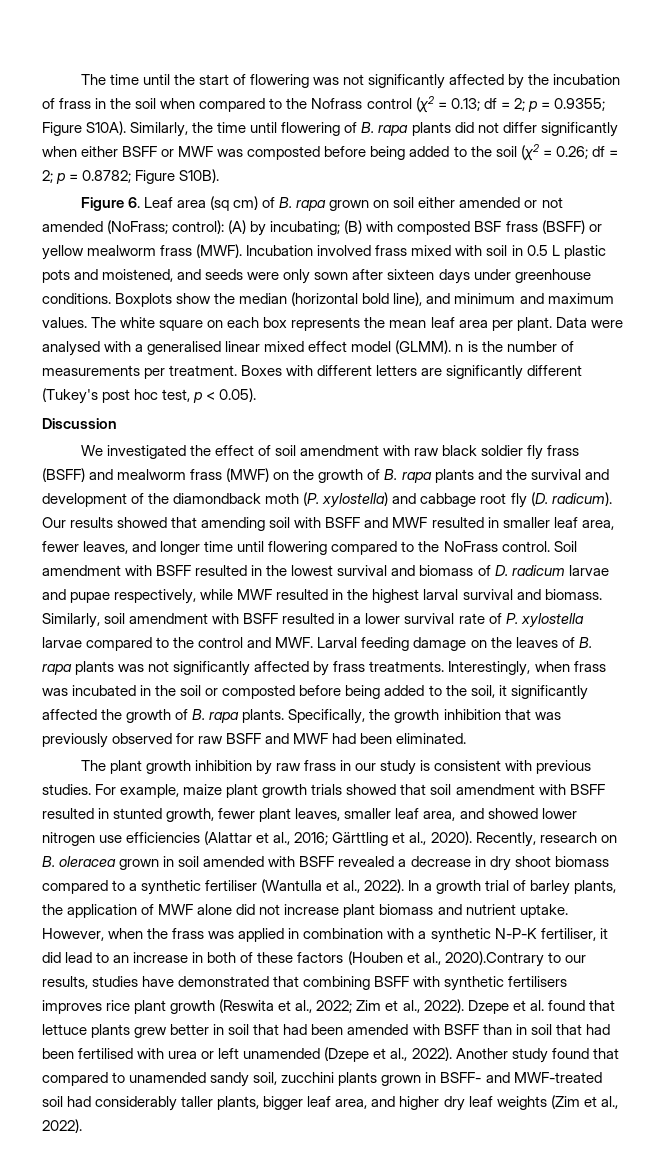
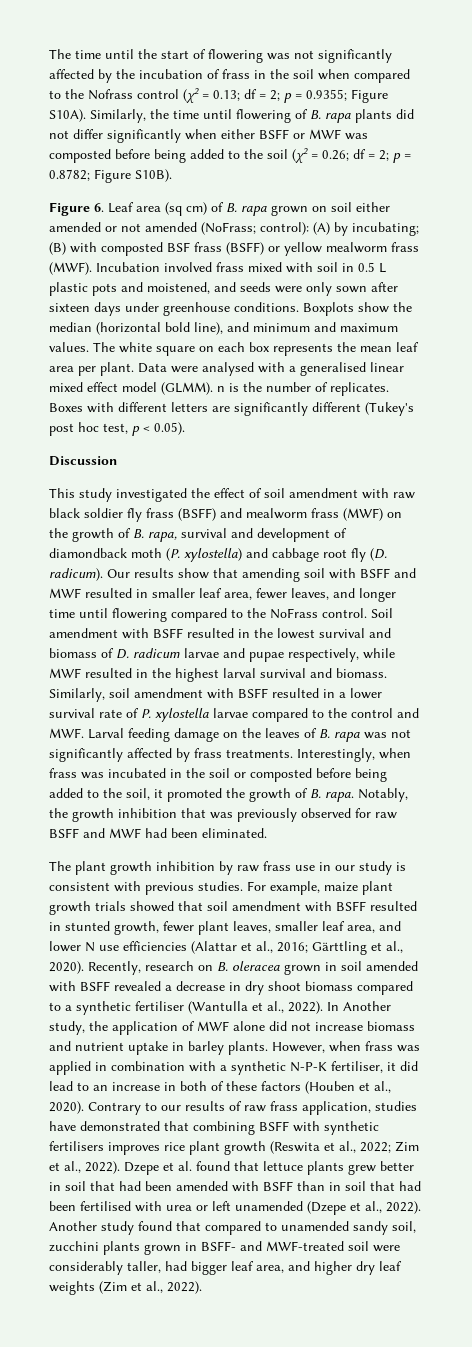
[42,365,238,379] measurements per treatment. -> [330,382,389,396] replicates.
[80,445,103,456] We -> [49,488,112,502] This study
[401,469,527,483] rapa plants and the -> [148,532,177,542] rapa,
[148,493,170,504] the -> (347, 533) none
[117,517,168,528] showed -> [178,568,209,579] show
[75,661,115,675] plants -> (360, 737) none
[510,685,588,700] [42,709,366,724] significantly affected the growth of B. rapa plants. Specifically, -> [167,788,408,802] promoted the growth of B. rapa. Notably,
(337, 765) none -> [295,865,315,871] use
[487,808,577,819] [42,832,95,846] showed lower nitrogen -> [49,941,95,952] lower N
[423,880,616,895] a growth trial of barley plants, -> [343,1001,391,1011] [49,1021,85,1035] Another study,
[343,904,376,918] plant -> (363, 1026) none
[519,904,568,918] uptake. -> [128,1041,268,1055] uptake in barley plants.
[147,928,169,939] the -> (361, 1046) none
[444,951,586,967] [42,976,88,989] 2020).Contrary to our results, -> [49,1101,371,1115] 2020). Contrary to our results of raw frass application,
[67,1096,260,1111] had considerably taller plants, -> [373,1245,400,1252] [49,1261,187,1275] were considerably taller, had

